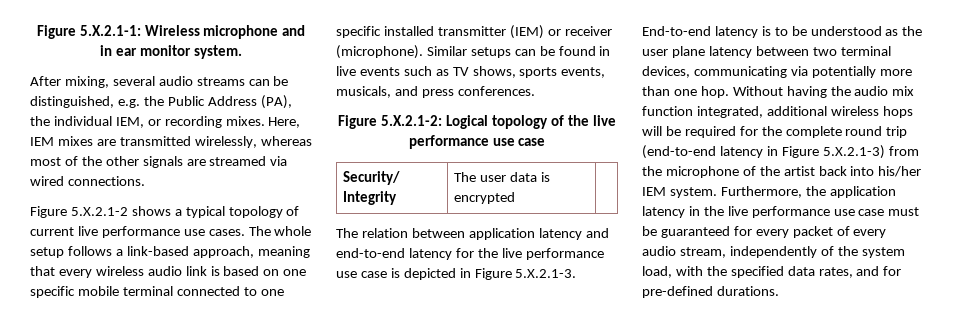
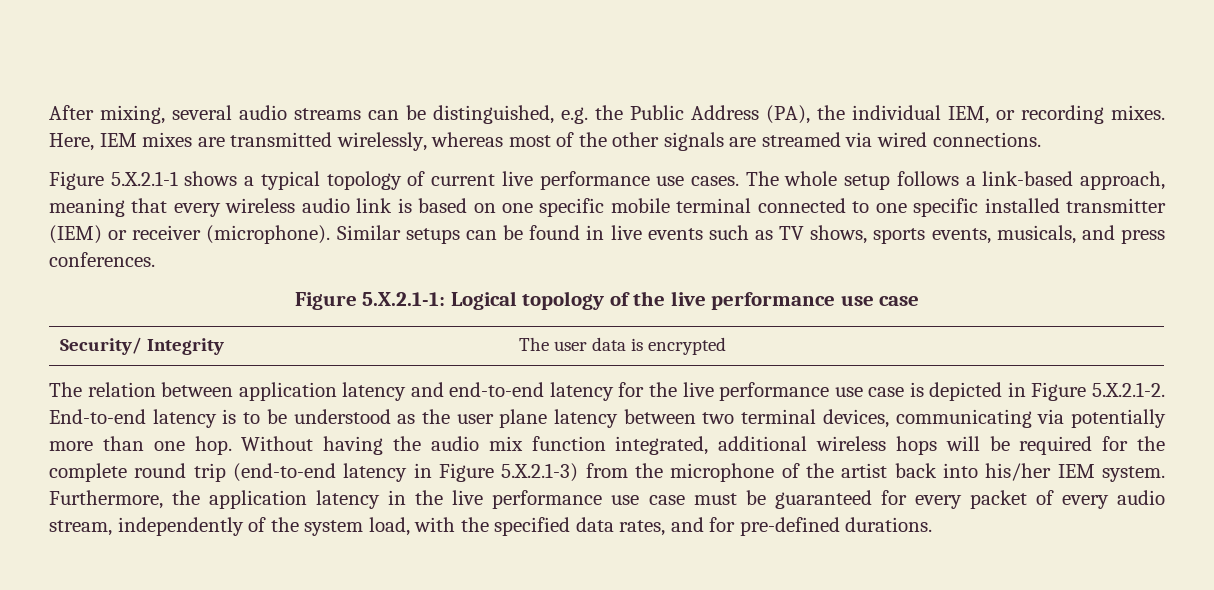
[36,25,306,39] [100,45,242,59] Figure 5.X.2.1-1: Wireless microphone and in ear monitor system. // -> (49, 112) none
[70,207,128,216] 5.X.2.1-2 -> [110,171,178,186] 5.X.2.1-1
[381,115,443,126] 5.X.2.1-2: -> [362,292,446,306] 5.X.2.1-1:
[515,269,577,278] 5.X.2.1-3. -> [1092,382,1165,397] 5.X.2.1-2.

